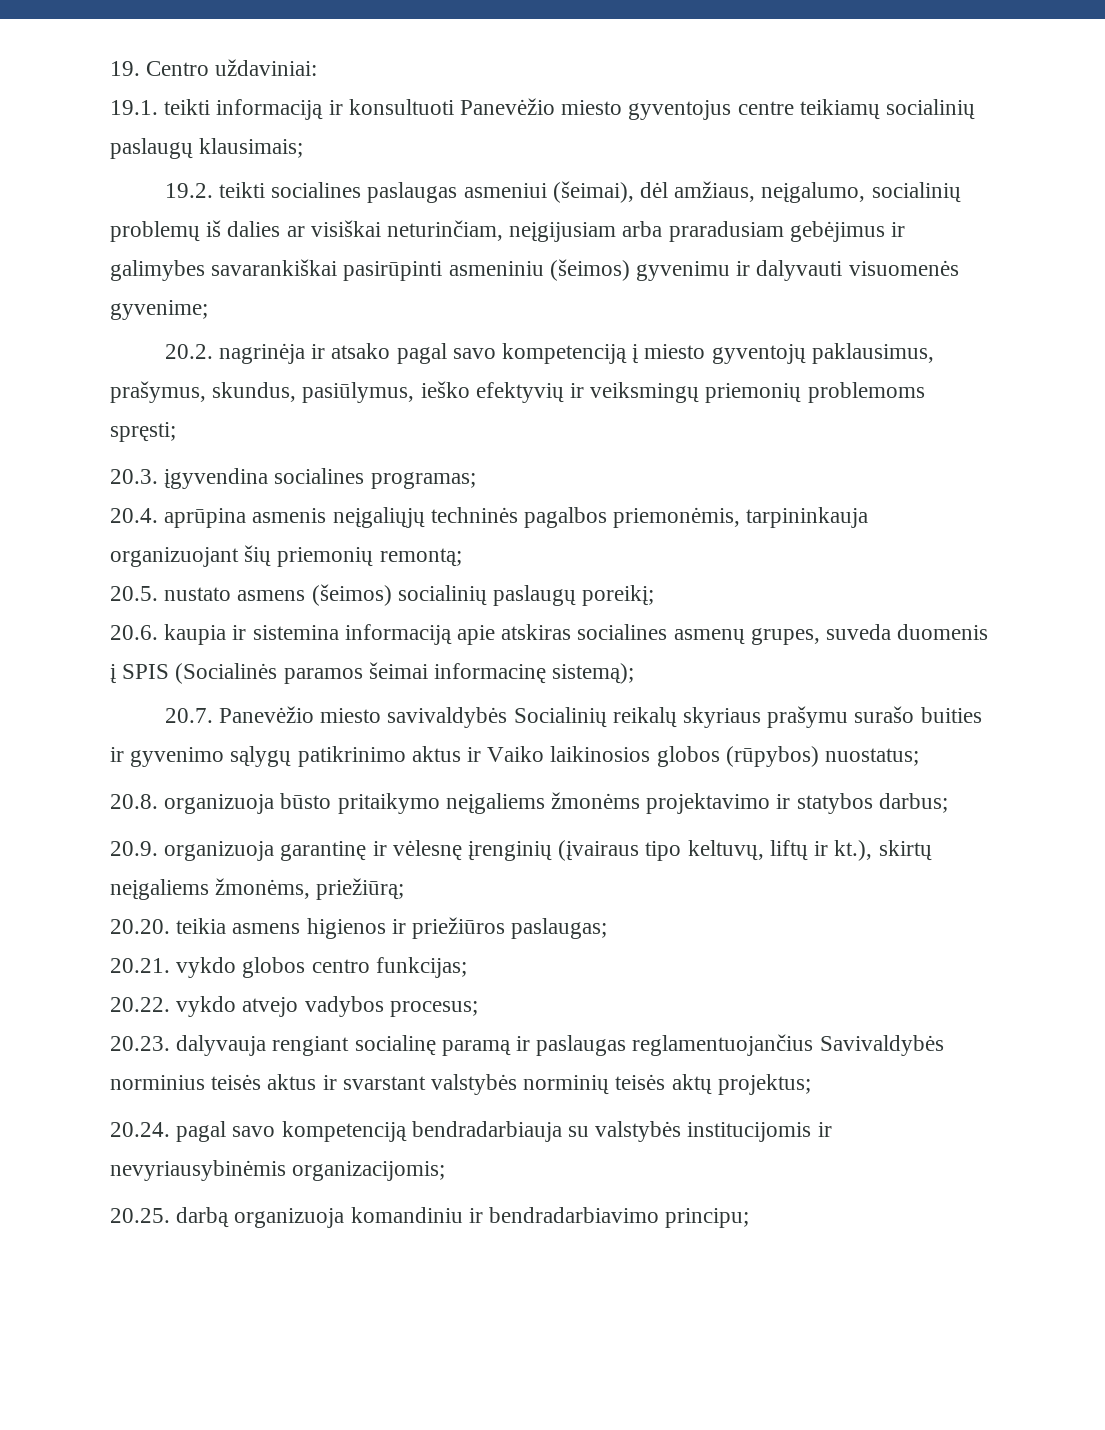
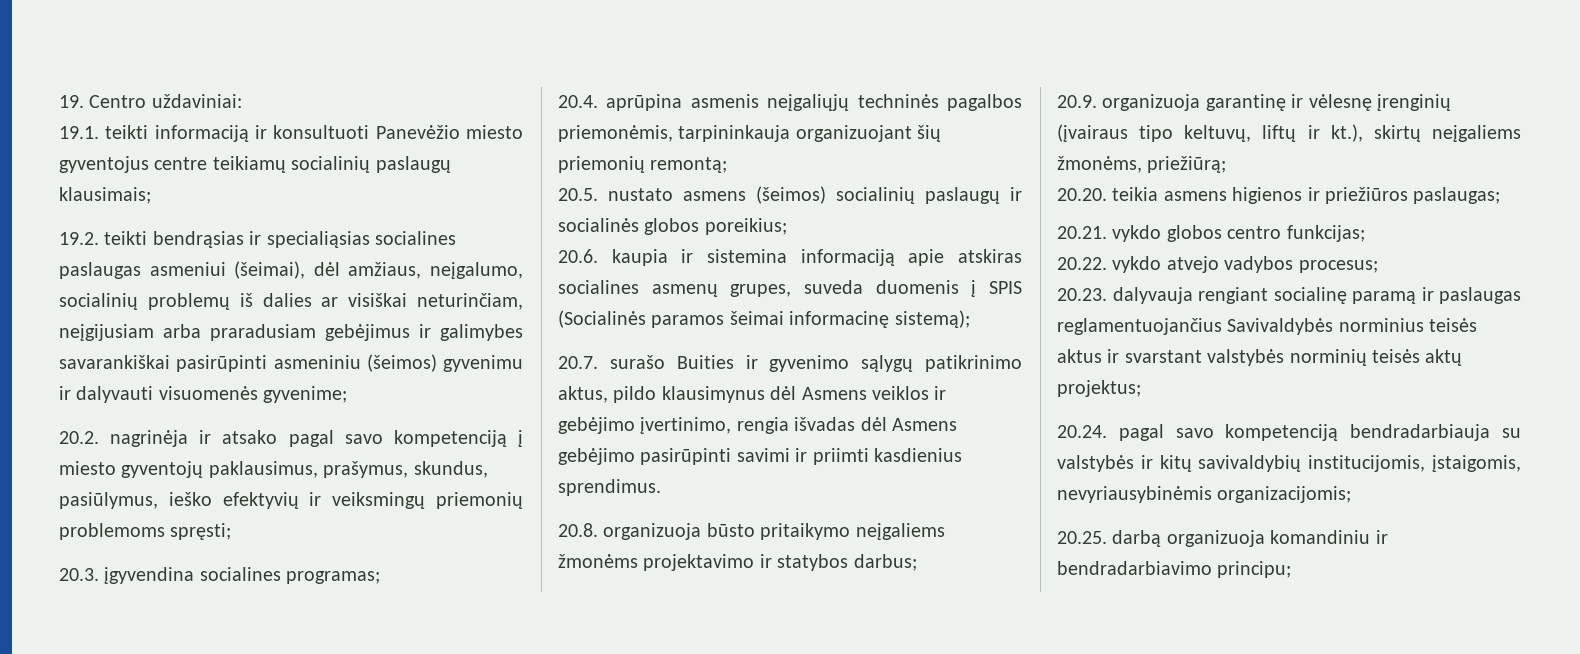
(266, 190) none -> [152,231,370,248] bendrąsias ir specialiąsias
[582,585,655,606] poreikį; -> [1010,187,1022,201] [558,218,787,235] ir socialinės globos poreikius;
[219,706,982,728] [110,746,920,767] Panevėžio miesto savivaldybės Socialinių reikalų skyriaus prašymu surašo buities ir gyvenimo sąlygų patikrinimo aktus ir Vaiko laikinosios globos (rūpybos) nuostatus; -> [609,355,1022,372] [558,386,947,403] [558,417,957,434] [558,448,962,465] [558,479,661,496] surašo Buities ir gyvenimo sąlygų patikrinimo aktus, pildo klausimynus dėl Asmens veiklos ir gebėjimo įvertinimo, rengia išvadas dėl Asmens gebėjimo pasirūpinti savimi ir priimti kasdienius sprendimus.
[687,1122,832,1142] institucijomis ir -> [1140,455,1521,472] ir kitų savivaldybių institucijomis, įstaigomis,

